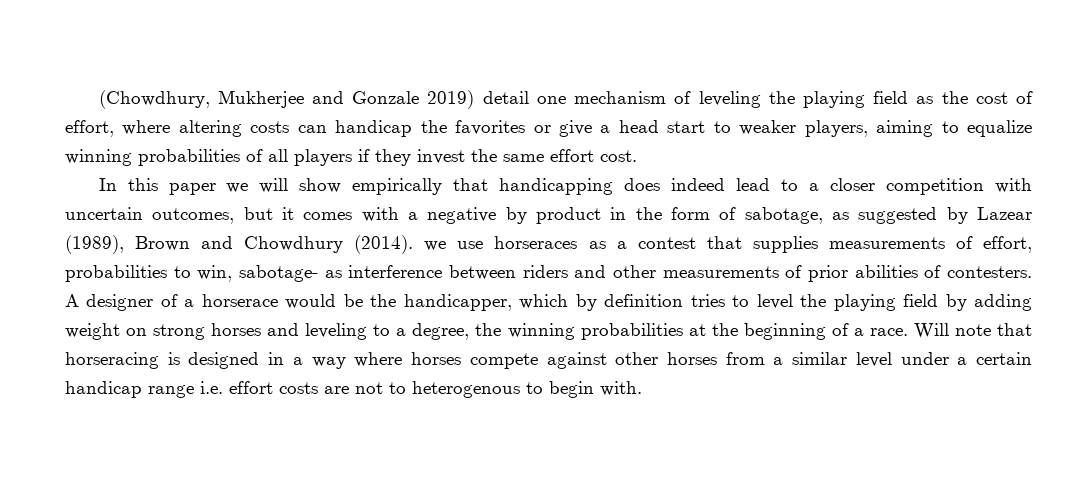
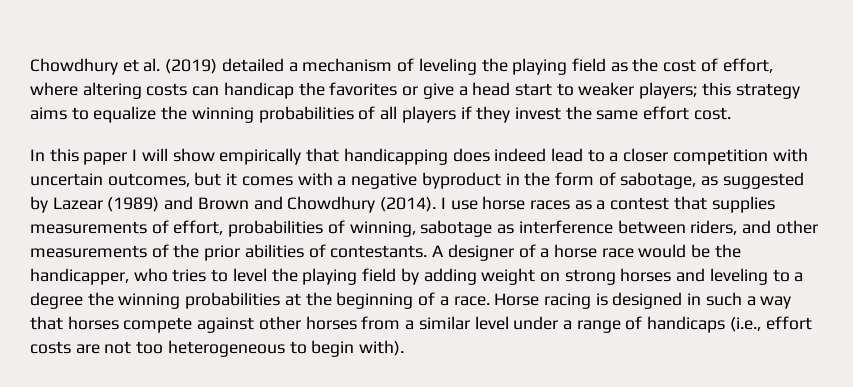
[98,90,566,109] (Chowdhury, Mukherjee and Gonzale 2019) detail one -> [30,58,298,75] Chowdhury et al. (2019) detailed a
[804,120,934,137] players, aiming -> [639,82,800,99] [30,107,67,120] players; this strategy aims
(1033, 128) none -> [161,106,188,120] the
[226,183,249,193] we -> [132,149,138,161] I
[505,207,601,224] by product -> [421,172,501,189] byproduct
[65,235,124,254] (1989), -> [107,196,194,212] (1989) and
[424,236,578,251] we use horseraces -> [440,196,570,210] I use horse races
[173,265,318,282] to win, sabotage- -> [327,220,493,237] of winning, sabotage
[522,265,568,278] riders -> [690,220,738,235] riders,
(803, 271) none -> [173,244,200,258] the
[946,266,1032,278] contesters. -> [330,245,428,258] contestants.
[201,294,278,307] horserace -> [553,244,634,258] horse race
[519,294,684,311] which by definition -> [133,268,168,282] who
[412,323,470,340] degree, -> [30,292,83,309] degree
[913,323,1032,339] [65,352,159,369] Will note that horseracing -> [494,293,591,309] Horse racing
(285, 358) none -> [705,292,742,306] such
[354,352,403,367] where -> [30,316,63,330] that
[975,352,1032,365] [65,381,223,398] certain handicap range i.e. -> [576,316,761,333] range of handicaps (i.e.,
[389,381,520,398] to heterogenous -> [136,340,285,357] too heterogeneous
[600,381,642,396] with. -> [359,340,405,356] with).

